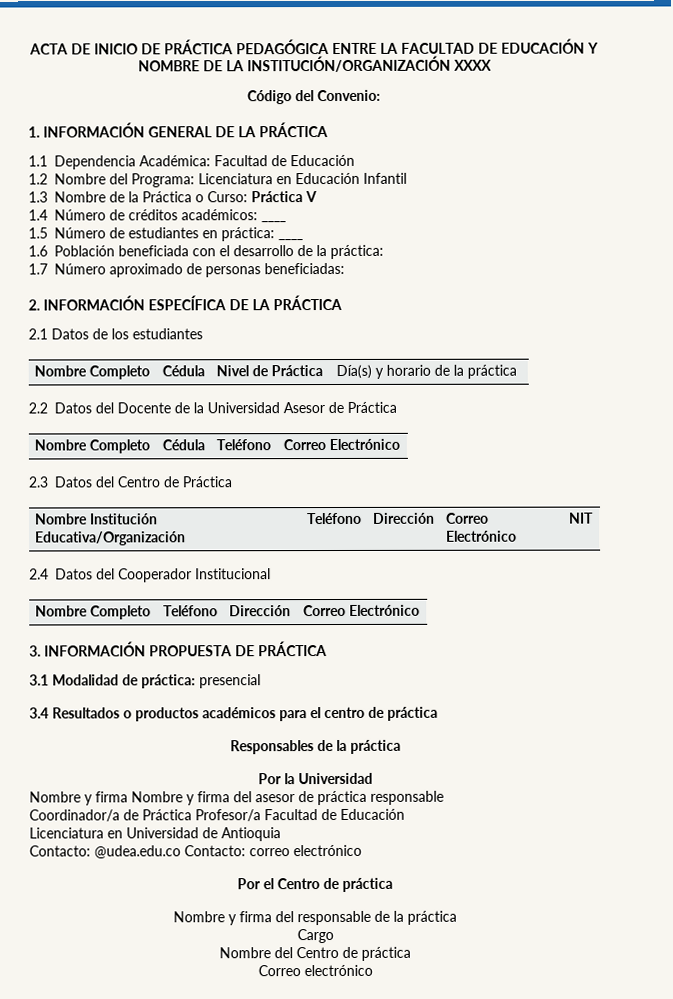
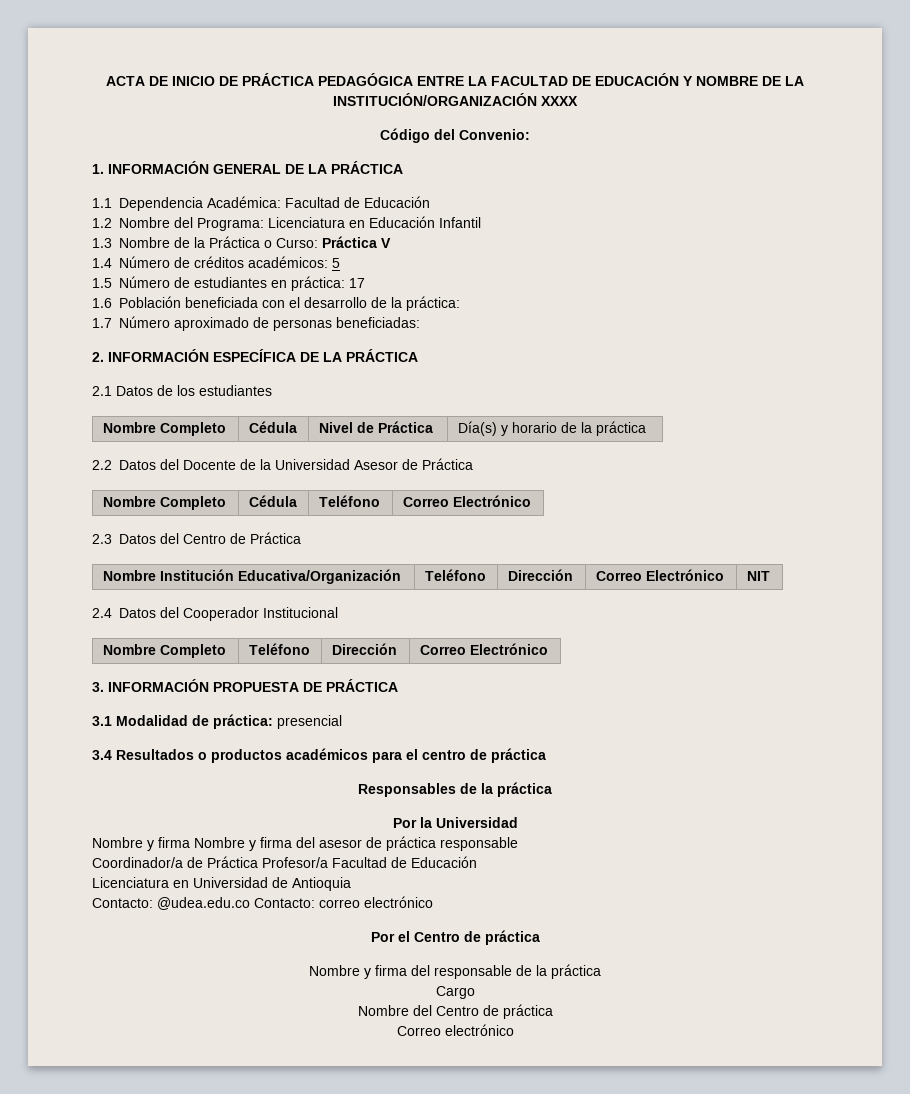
[261,220,286,223] ____ -> [332,258,340,268] 5
[278,238,303,241] ____ -> [349,278,365,288] 17

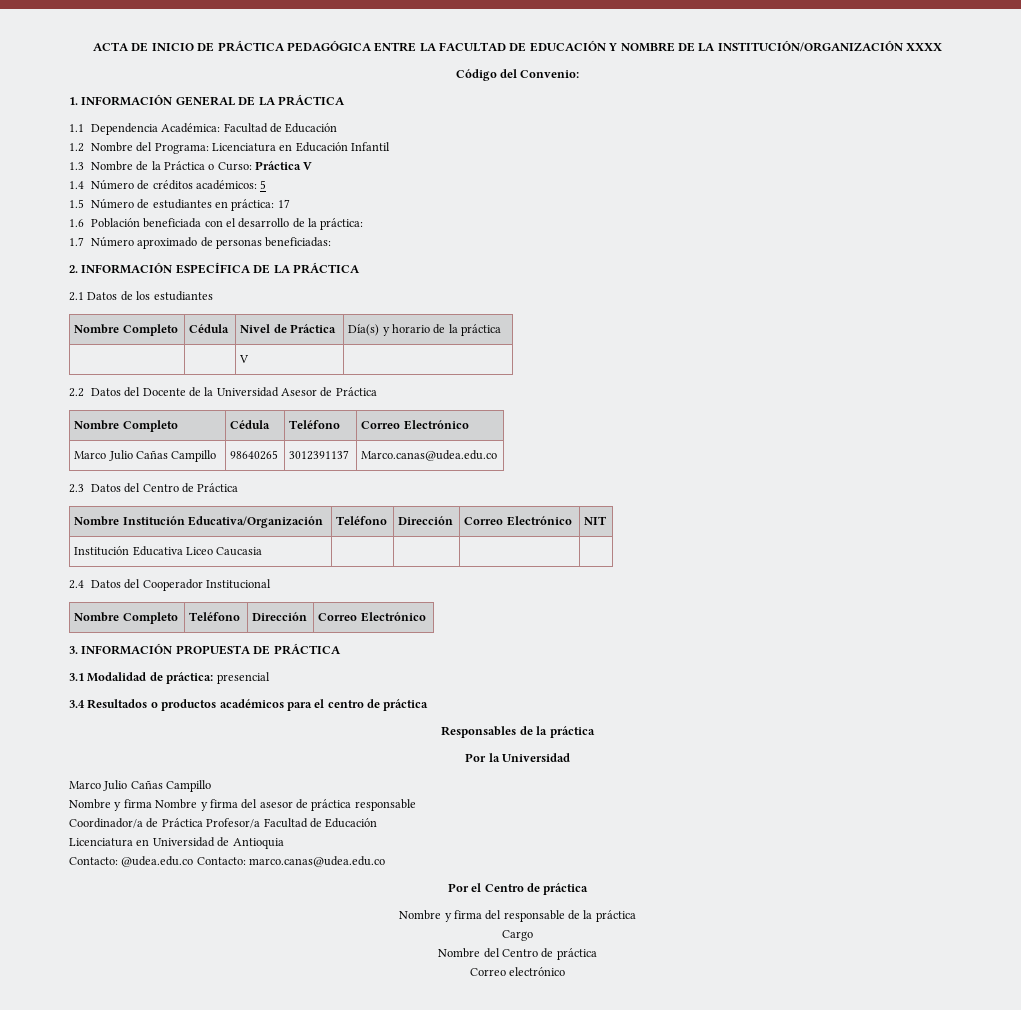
(646, 428) none -> [239,355,250,363] // | | V |
(531, 501) none -> [74,450,217,462] [230,450,279,460] [289,450,350,460] [361,450,498,461] // Marco Julio Cañas Campillo | 98640265 | 3012391137 | Marco.canas@udea.edu.co
(770, 576) none -> [74,546,263,556] // Institución Educativa Liceo Caucasia | | | |
(518, 822) none -> [69,780,212,792] // Marco Julio Cañas Campillo
[319,896,433,908] correo electrónico -> [249,856,386,867] marco.canas@udea.edu.co

